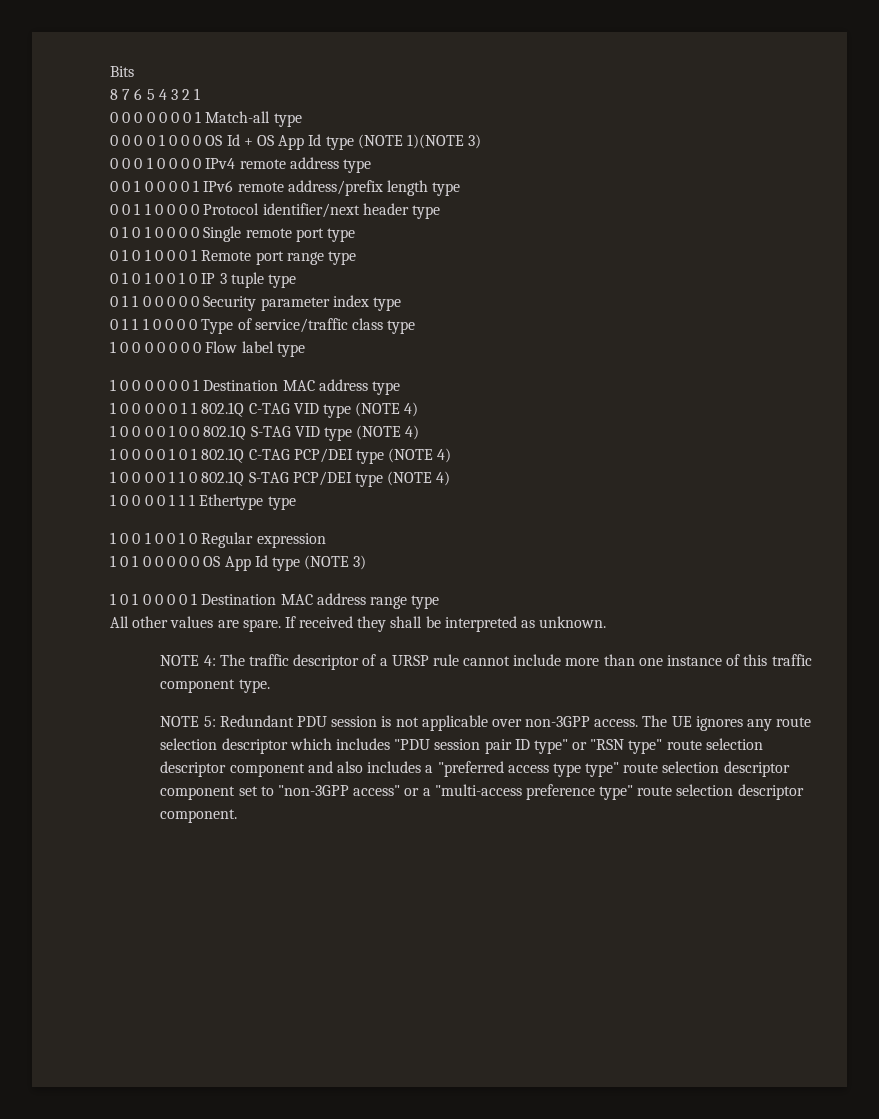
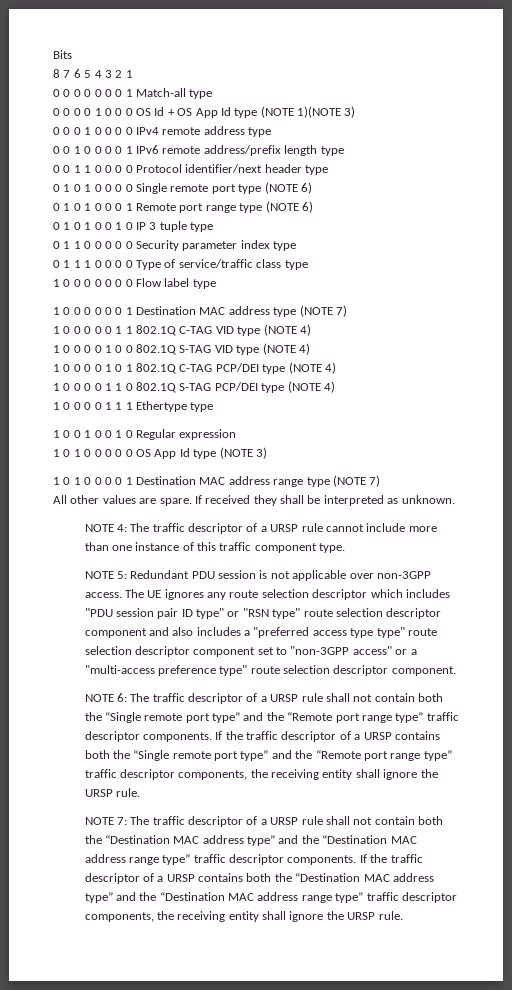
(356, 235) none -> [264,182,312,194] (NOTE 6)
(357, 258) none -> [265,201,313,213] (NOTE 6)
(401, 388) none -> [299,305,347,317] (NOTE 7)
(440, 602) none -> [332,475,381,487] (NOTE 7)
(238, 816) none -> [84,693,444,704] [84,712,459,723] [84,731,440,742] [84,750,452,761] [84,769,438,780] [84,788,140,797] [84,816,444,827] [84,835,417,846] [84,854,423,865] [84,873,434,884] [84,892,457,903] [84,911,403,922] // NOTE 6: The traffic descriptor of a URSP rule shall not contain both the “Single remote port type” and the “Remote port range type” traffic descriptor components. If the traffic descriptor of a URSP contains both the “Single remote port type” and the “Remote port range type” traffic descriptor components, the receiving entity shall ignore the URSP rule. // NOTE 7: The traffic descriptor of a URSP rule shall not contain both the “Destination MAC address type” and the “Destination MAC address range type” traffic descriptor components. If the traffic descriptor of a URSP contains both the “Destination MAC address type” and the “Destination MAC address range type” traffic descriptor components, the receiving entity shall ignore the URSP rule.

